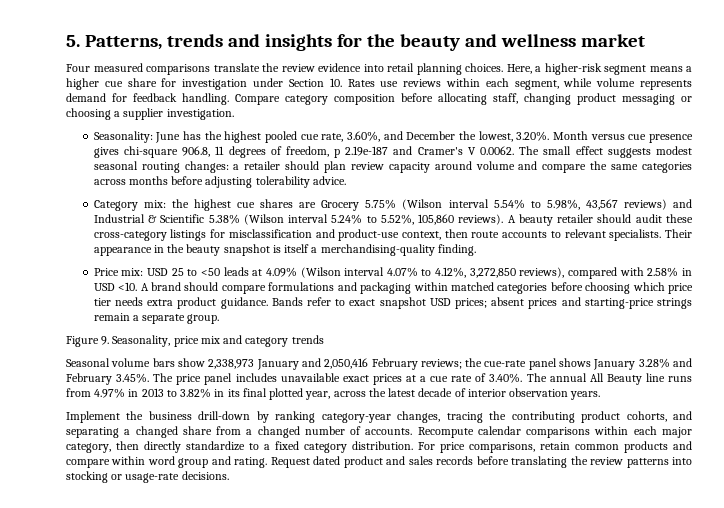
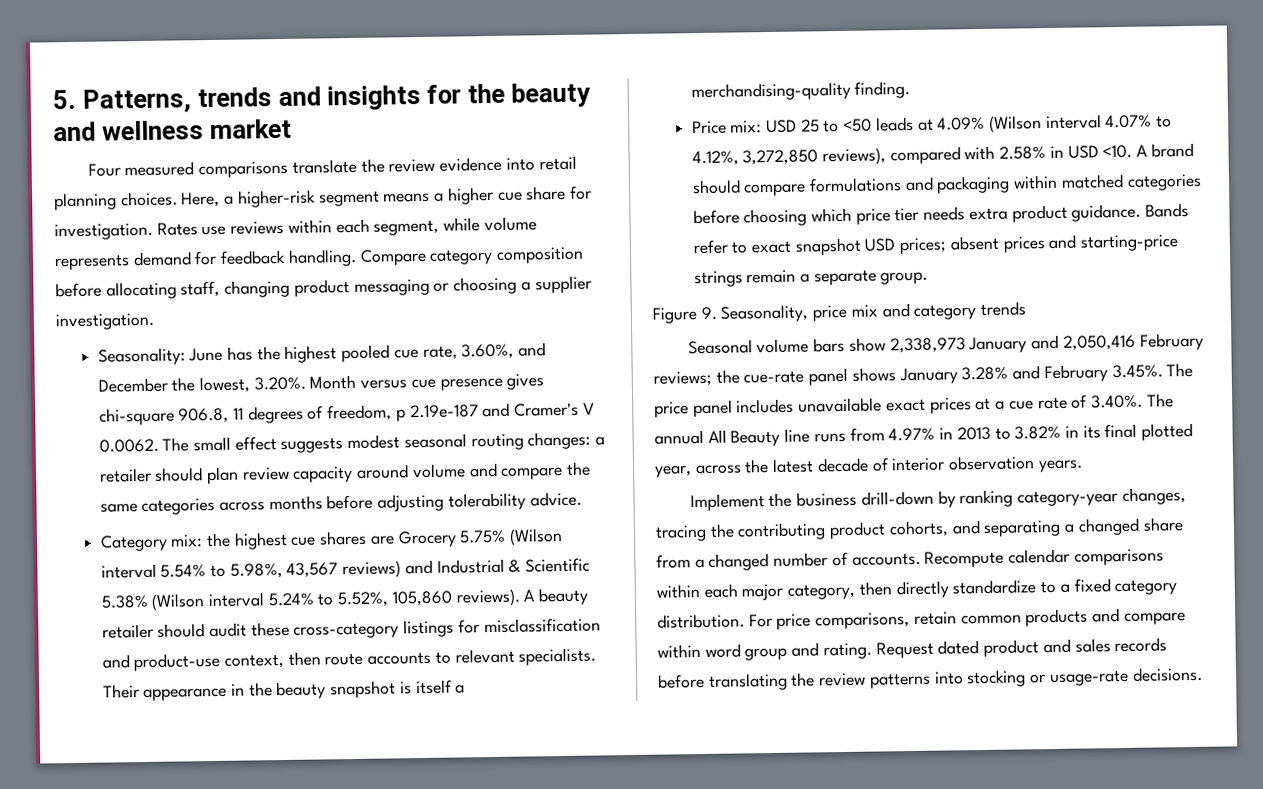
[182,78,342,90] investigation under Section 10. -> [54,222,153,241] investigation.

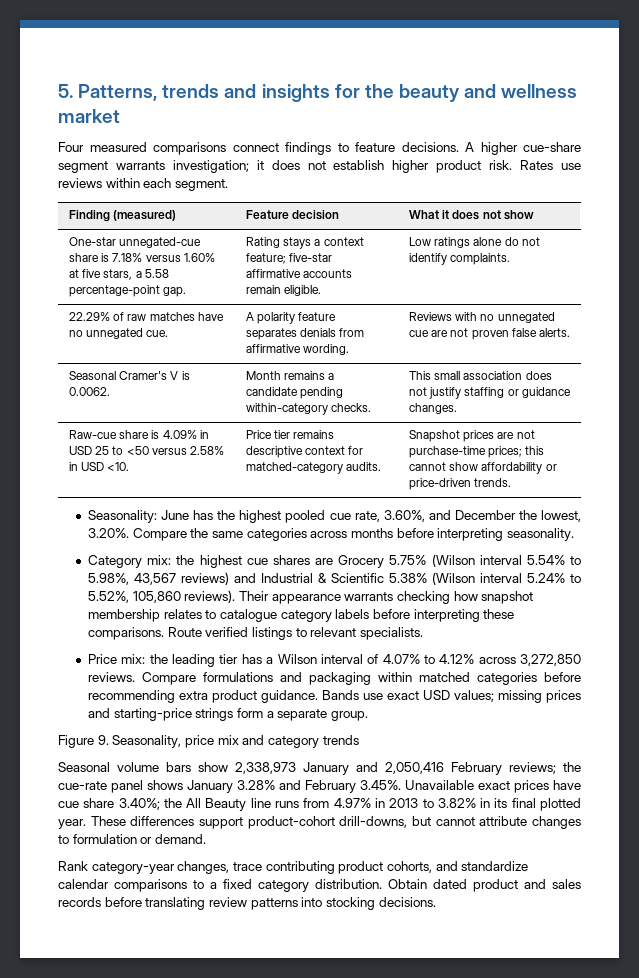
[291,155,577,174] [54,185,592,211] [54,222,153,241] translate the review evidence into retail planning choices. Here, a higher-risk segment means a higher cue share for investigation. -> [232,142,581,155] [58,160,513,173] connect findings to feature decisions. A higher cue-share segment warrants investigation; it does not establish higher product risk.
[373,216,537,236] [54,246,585,271] [55,275,592,300] [55,312,155,331] segment, while volume represents demand for feedback handling. Compare category composition before allocating staff, changing product messaging or choosing a supplier investigation. -> [174,179,228,191] [68,210,177,222] [245,210,340,220] [408,210,534,220] [68,237,202,248] [68,253,215,262] [68,269,169,280] [68,285,187,297] [245,237,364,249] [245,253,333,264] [245,269,353,278] [245,285,322,296] [408,237,540,248] [408,253,511,265] [68,312,224,321] [68,328,169,339] [245,312,337,324] [245,328,365,340] [245,344,350,355] [408,312,555,323] [408,328,570,340] [68,371,190,380] [68,387,110,396] [245,371,335,380] [245,387,344,399] [245,403,372,415] [408,371,552,380] [408,387,571,399] [408,403,457,414] [68,430,209,439] [68,446,224,455] [68,462,130,471] [245,430,335,439] [245,446,364,458] [245,462,382,474] [408,430,535,442] [408,446,545,458] [408,462,557,474] [408,478,512,490] segment. // Finding (measured) | Feature decision | What it does not show // One-star unnegated-cue share is 7.18% versus 1.60% at five stars, a 5.58 percentage-point gap. | Rating stays a context feature; five-star affirmative accounts remain eligible. | Low ratings alone do not identify complaints. // 22.29% of raw matches have no unnegated cue. | A polarity feature separates denials from affirmative wording. | Reviews with no unnegated cue are not proven false alerts. // Seasonal Cramer's V is 0.0062. | Month remains a candidate pending within-category checks. | This small association does not justify staffing or guidance changes. // Raw-cue share is 4.09% in USD 25 to <50 versus 2.58% in USD <10. | Price tier remains descriptive context for matched-category audits. | Snapshot prices are not purchase-time prices; this cannot show affordability or price-driven trends.
[309,373,545,391] [98,402,595,426] [98,431,606,454] [99,462,564,485] Month versus cue presence gives chi-square 906.8, 11 degrees of freedom, p 2.19e-187 and Cramer's V 0.0062. The small effect suggests modest seasonal routing changes: a retailer should plan review capacity around volume and compare -> [132,528,187,541] Compare
[377,491,582,512] adjusting tolerability advice. -> [437,528,574,541] interpreting seasonality.
[523,587,590,606] [101,617,601,639] [101,647,597,672] [102,679,466,702] [690,80,911,102] [691,114,1173,135] [691,142,1194,167] [691,179,807,197] A beauty retailer should audit these cross-category listings for misclassification and product-use context, then route accounts to relevant specialists. Their appearance in the beauty snapshot is itself a merchandising-quality finding. // Price mix: USD 25 to <50 leads at 4.09% (Wilson interval 4.07% to 4.12%, 3,272,850 reviews), compared with 2.58% in USD <10. A brand should compare -> [238,591,534,604] [88,609,515,622] [88,627,423,640] [88,654,582,667] [88,672,197,685] Their appearance warrants checking how snapshot membership relates to catalogue category labels before interpreting these comparisons. Route verified listings to relevant specialists. // Price mix: the leading tier has a Wilson interval of 4.07% to 4.12% across 3,272,850 reviews. Compare
[743,202,1190,227] [692,235,999,256] choosing which price tier needs extra product guidance. Bands refer to exact snapshot USD prices; absent -> [88,690,543,703] recommending extra product guidance. Bands use exact USD values; missing
[746,269,797,284] remain -> [236,708,263,718] form
[1166,362,1194,378] [654,393,1174,418] [654,429,704,445] The price panel includes unavailable exact prices at a cue rate of 3.40%. The annual -> [405,780,581,793] [58,798,182,810] Unavailable exact prices have cue share 3.40%; the
[655,455,1083,478] [689,487,1186,512] [655,517,1184,542] [656,548,1164,571] [656,579,1037,601] year, across the latest decade of interior observation years. // Implement the business drill-down by ranking category-year changes, tracing the contributing product cohorts, and separating a changed share from a changed number of accounts. Recompute calendar comparisons within each major category, then directly standardize -> [58,816,582,829] [58,834,206,844] [58,861,529,874] [58,879,187,892] year. These differences support product-cohort drill-downs, but cannot attribute changes to formulation or demand. // Rank category-year changes, trace contributing product cohorts, and standardize calendar comparisons
[748,608,1186,630] [657,641,934,661] For price comparisons, retain common products and compare within word group and rating. Request -> [388,879,427,889] Obtain
[790,672,816,687] the -> (206, 903) none
[1030,669,1129,687] or usage-rate -> (375, 903) none

